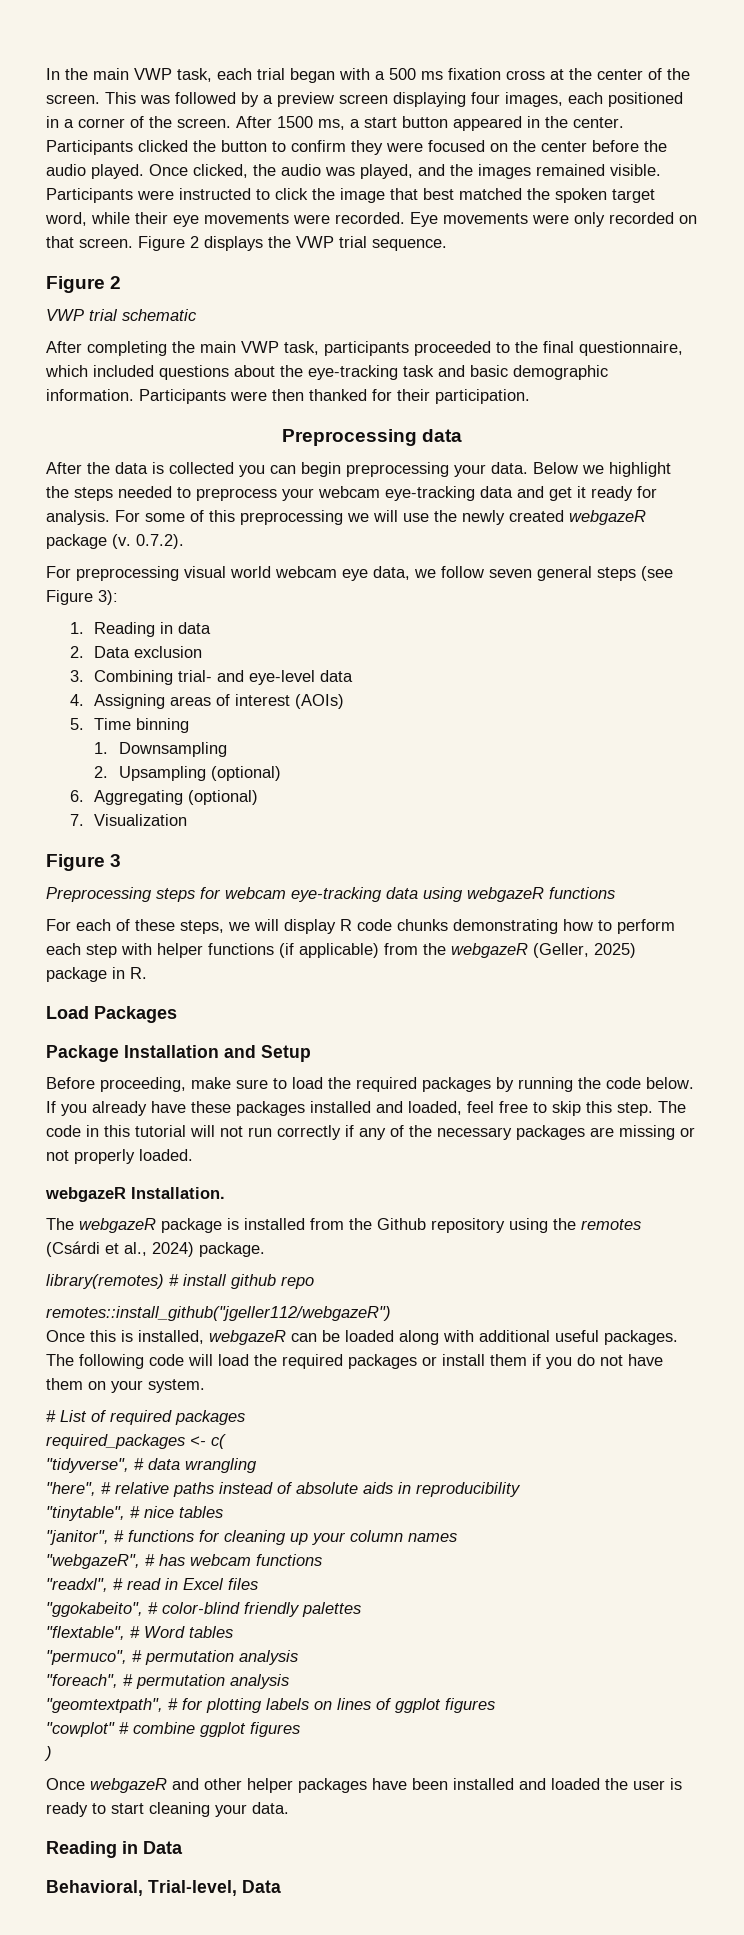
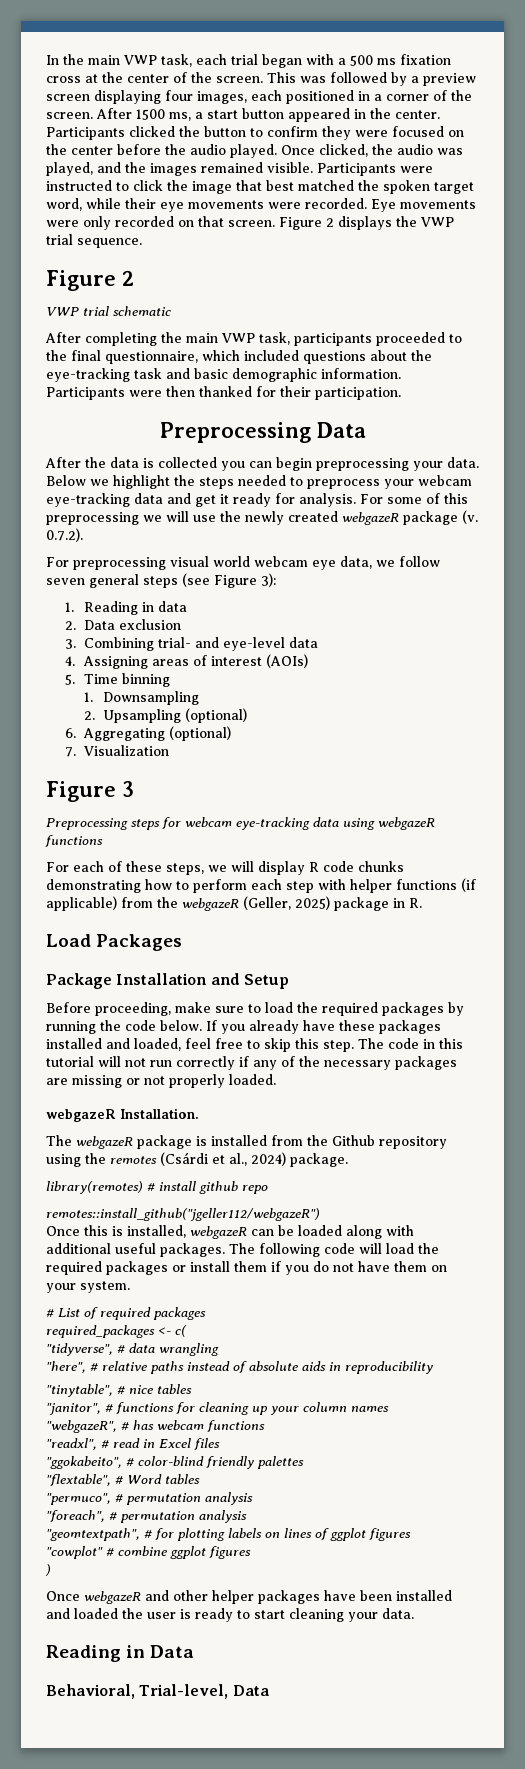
[422,429,463,442] data -> [316,422,366,438] Data

